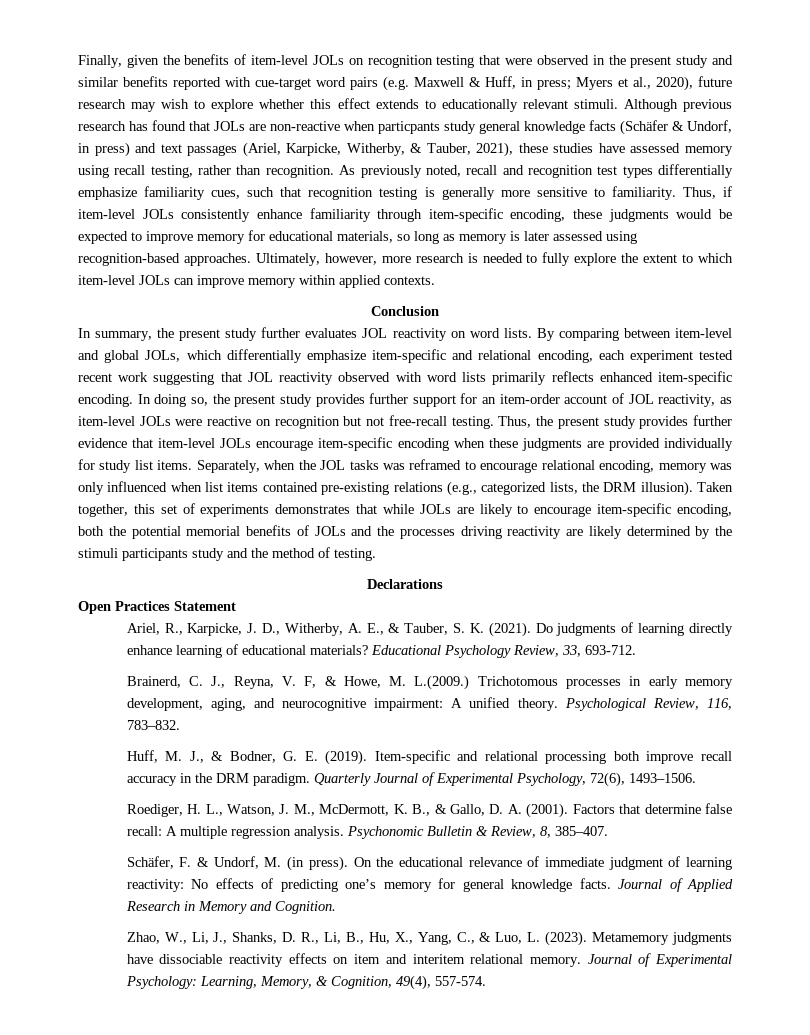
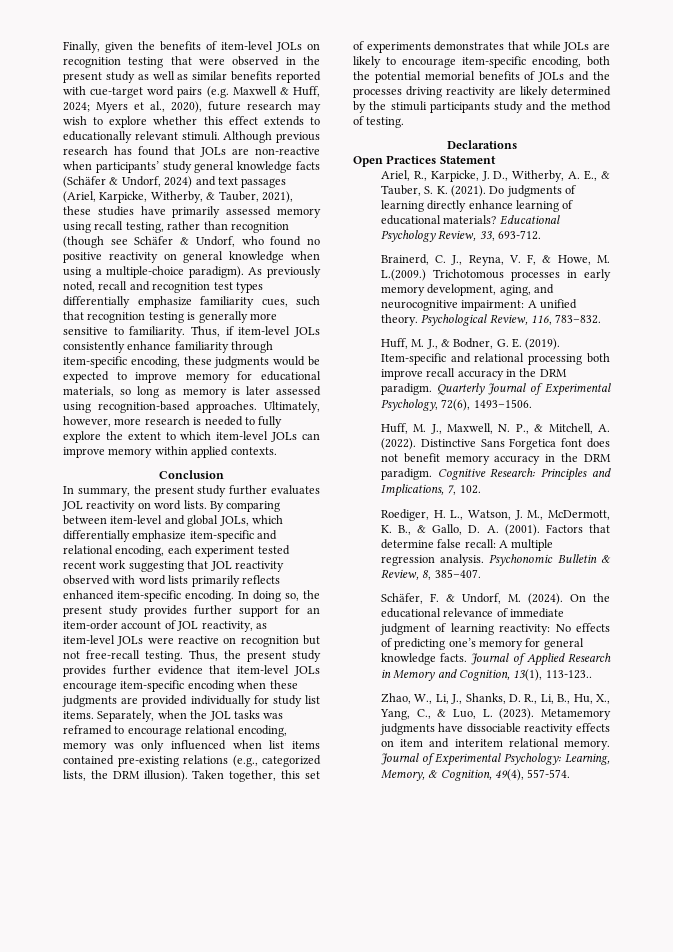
[712,55,734,65] and -> [137,71,189,80] as well as
[521,77,571,90] in press; -> [63,102,90,112] 2024;
[378,121,440,134] particpants -> [95,161,159,173] participants’
[78,142,130,157] in press) -> [164,176,193,188] 2024)
(625, 148) none -> [172,206,221,218] primarily
[265,165,334,178] recognition. -> [230,222,289,233] [63,236,320,248] [63,251,320,263] [63,266,244,278] recognition (though see Schäfer & Undorf, who found no positive reactivity on general knowledge when using a multiple-choice paradigm).
(696, 778) none -> [380,423,610,434] [380,438,610,450] [380,453,611,465] [380,468,611,481] [380,484,481,497] // Huff, M. J., Maxwell, N. P., & Mitchell, A. (2022). Distinctive Sans Forgetica font does not benefit memory accuracy in the DRM paradigm. Cognitive Research: Principles and Implications, 7, 102.
[287,856,348,871] (in press). -> [527,593,563,605] (2024).
[274,901,336,914] Cognition. -> [458,669,592,681] Cognition, 13(1), 113-123..

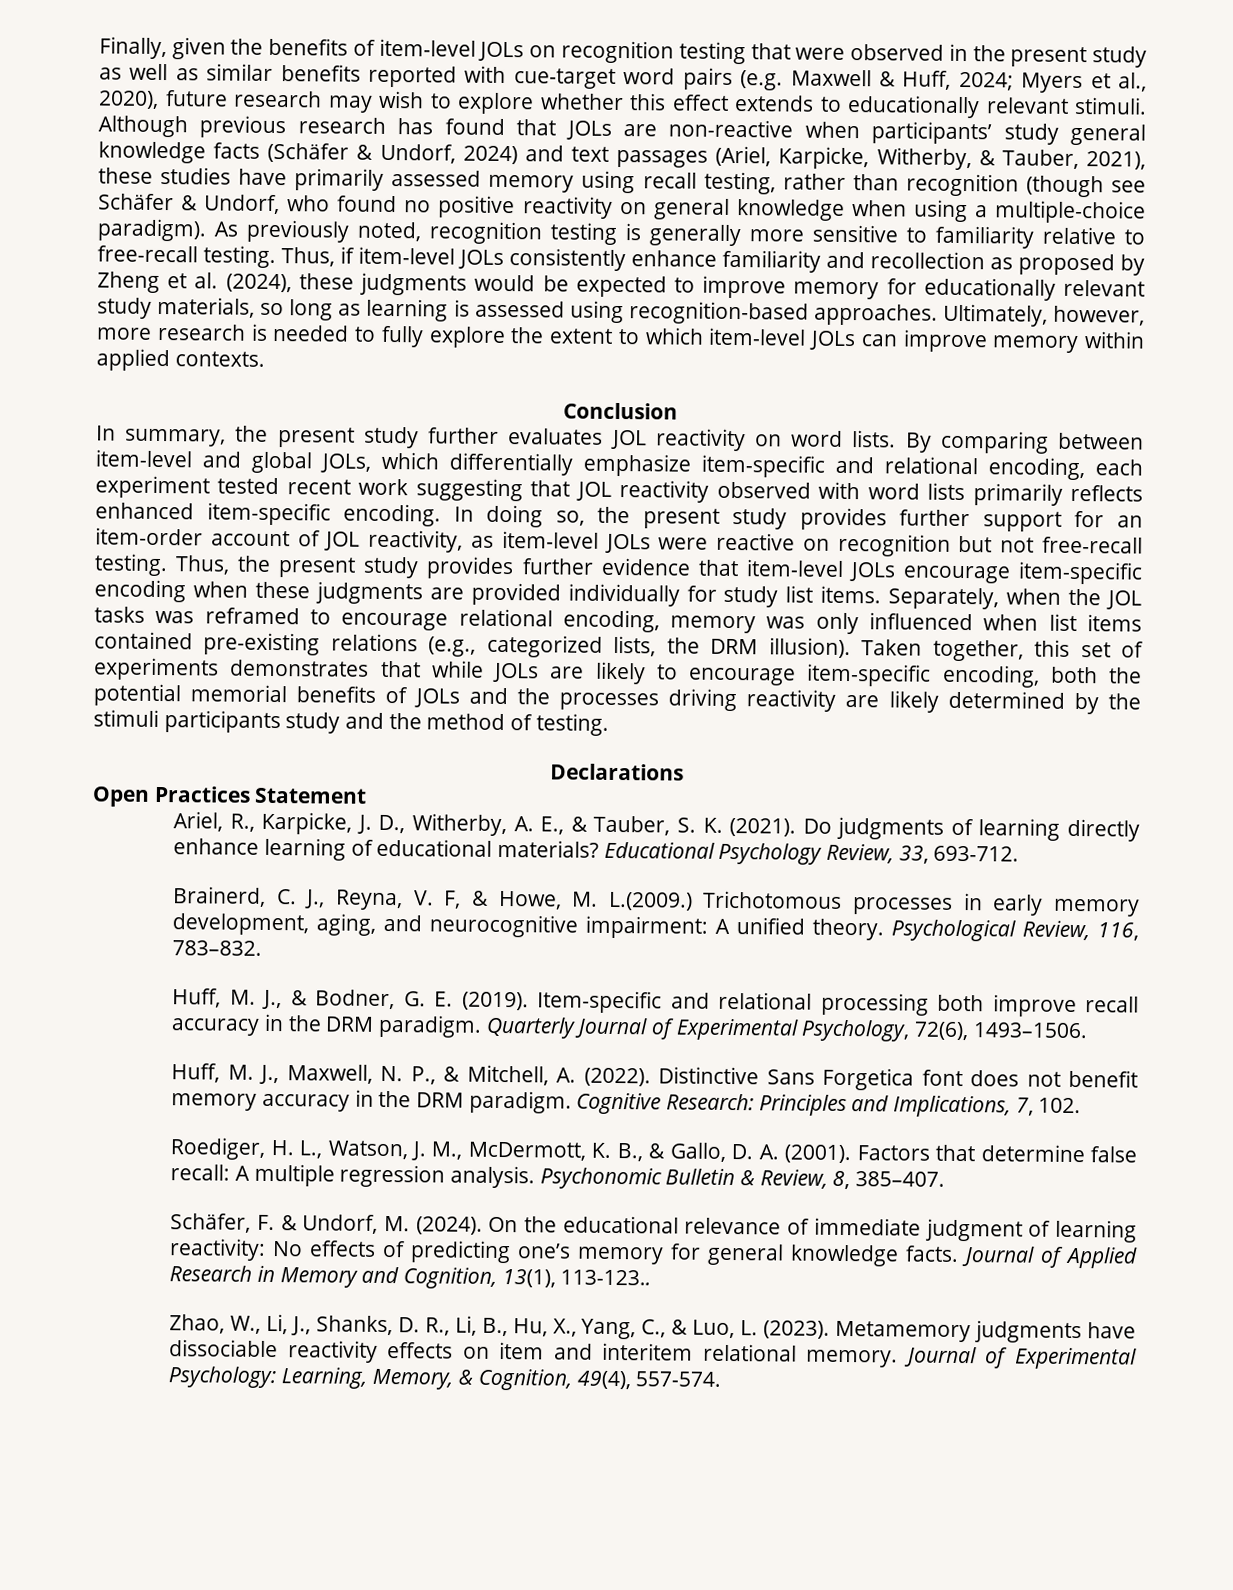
[98,281,263,293] [63,296,320,308] [63,311,84,320] recall and recognition test types differentially emphasize familiarity cues, such that -> (421, 231) none
[129,326,186,338] familiarity. -> [935,225,1145,249] [97,245,276,269] familiarity relative to free-recall testing.
[231,341,274,353] [63,356,180,368] through item-specific encoding, -> [826,251,1145,276] [97,271,292,293] and recollection as proposed by Zheng et al. (2024),
[261,371,321,381] educational -> [923,277,1145,301] [97,297,152,319] educationally relevant study
[182,386,270,398] memory is later -> [366,298,470,322] learning is

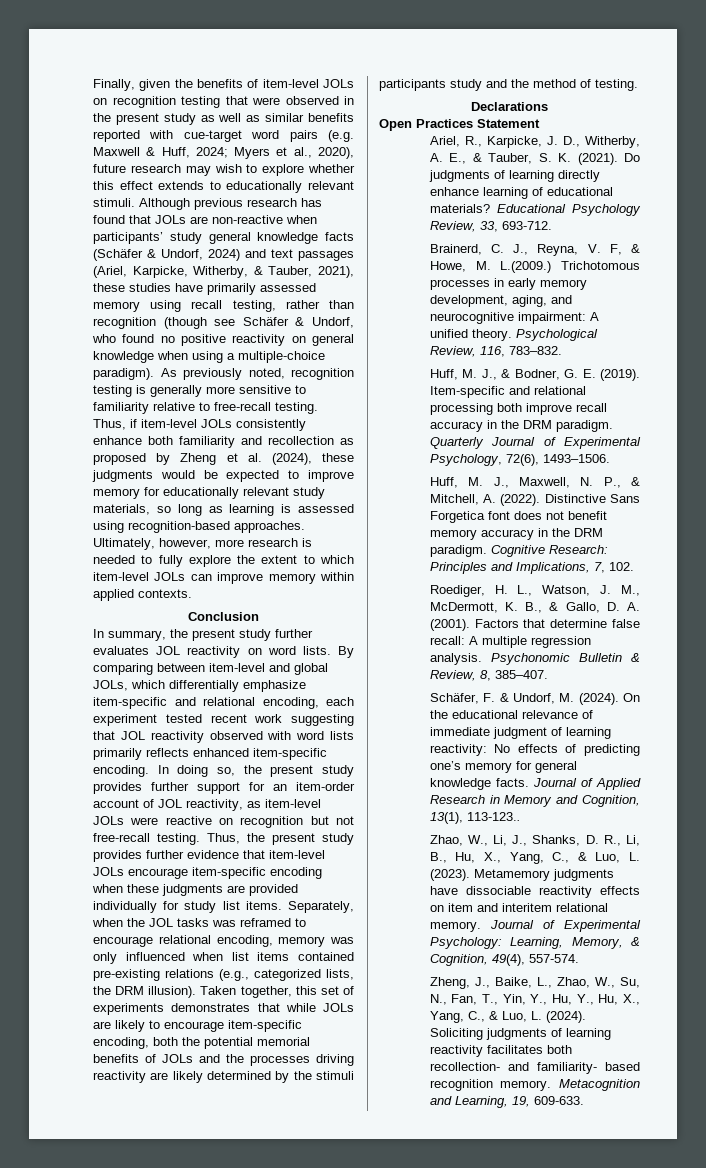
(717, 258) none -> [148,436,173,445] both
(722, 1379) none -> [429,977,640,989] [429,994,640,1005] [429,1011,586,1023] [429,1028,611,1040] [429,1045,572,1057] [429,1062,640,1074] [429,1079,640,1091] [429,1096,584,1108] // Zheng, J., Baike, L., Zhao, W., Su, N., Fan, T., Yin, Y., Hu, Y., Hu, X., Yang, C., & Luo, L. (2024). Soliciting judgments of learning reactivity facilitates both recollection- and familiarity- based recognition memory. Metacognition and Learning, 19, 609-633.

